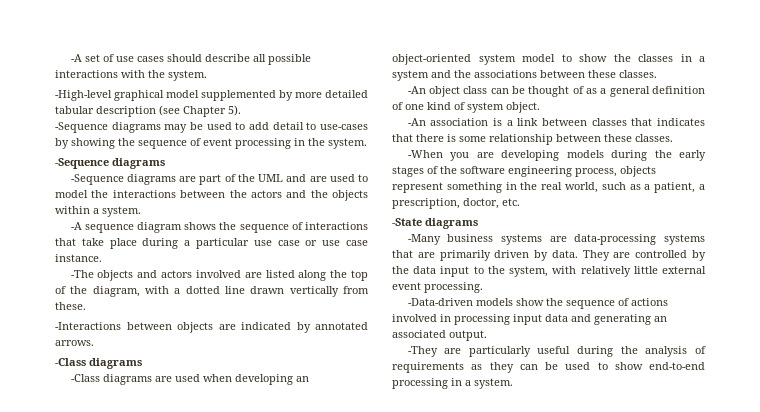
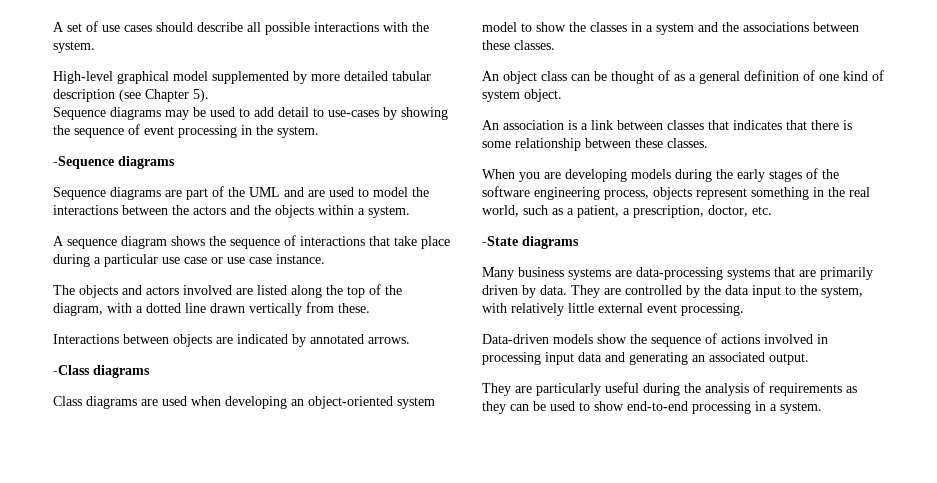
[70,54,82,62] -A -> [53,22,64,32] A
[55,90,112,101] -High-level -> [53,71,113,84] High-level
[55,122,108,133] -Sequence -> [53,107,106,120] Sequence
[70,174,124,185] -Sequence -> [53,187,106,200] Sequence
[70,222,82,230] -A -> [53,236,64,246] A
[70,270,94,278] -The -> [53,285,75,295] The
[55,322,121,330] -Interactions -> [53,334,119,344] Interactions
[70,374,100,382] -Class -> [53,396,82,406] Class
[407,86,426,94] -An -> [482,71,499,81] An
[407,118,426,126] -An -> [482,120,499,130] An
[407,150,443,158] -When -> [482,169,515,179] When
[407,234,441,245] -Many -> [482,267,514,280] Many
[407,298,473,306] -Data-driven -> [482,334,549,344] Data-driven
[407,346,438,357] -They -> [482,383,511,396] They

